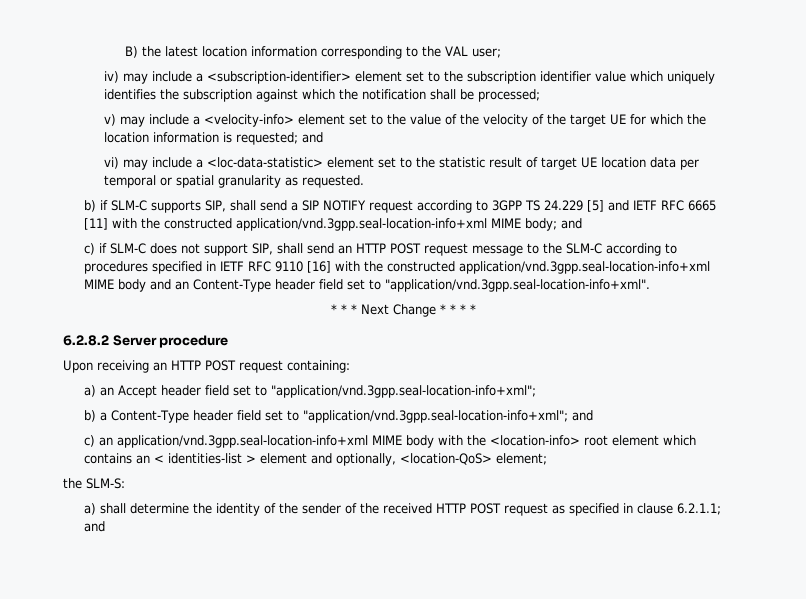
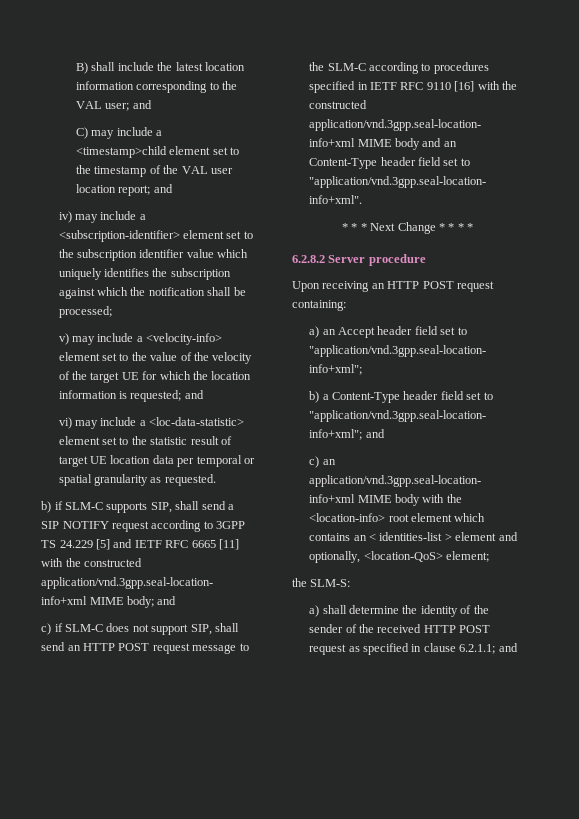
(139, 52) none -> [91,62,154,71] shall include
(502, 53) none -> [132,100,152,109] [76,127,163,139] [76,146,240,158] [76,165,233,177] [76,184,173,196] and // C) may include a <timestamp>child element set to the timestamp of the VAL user location report; and

